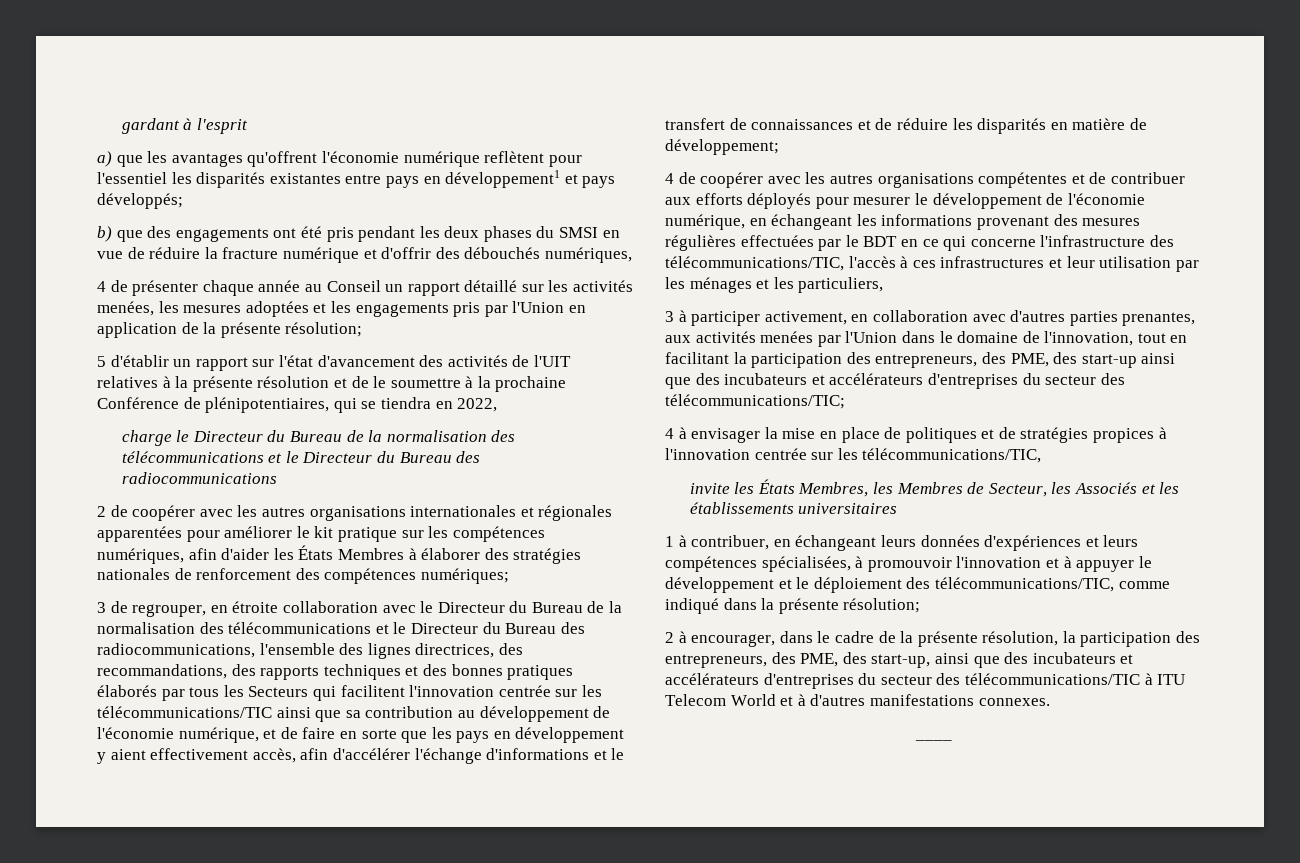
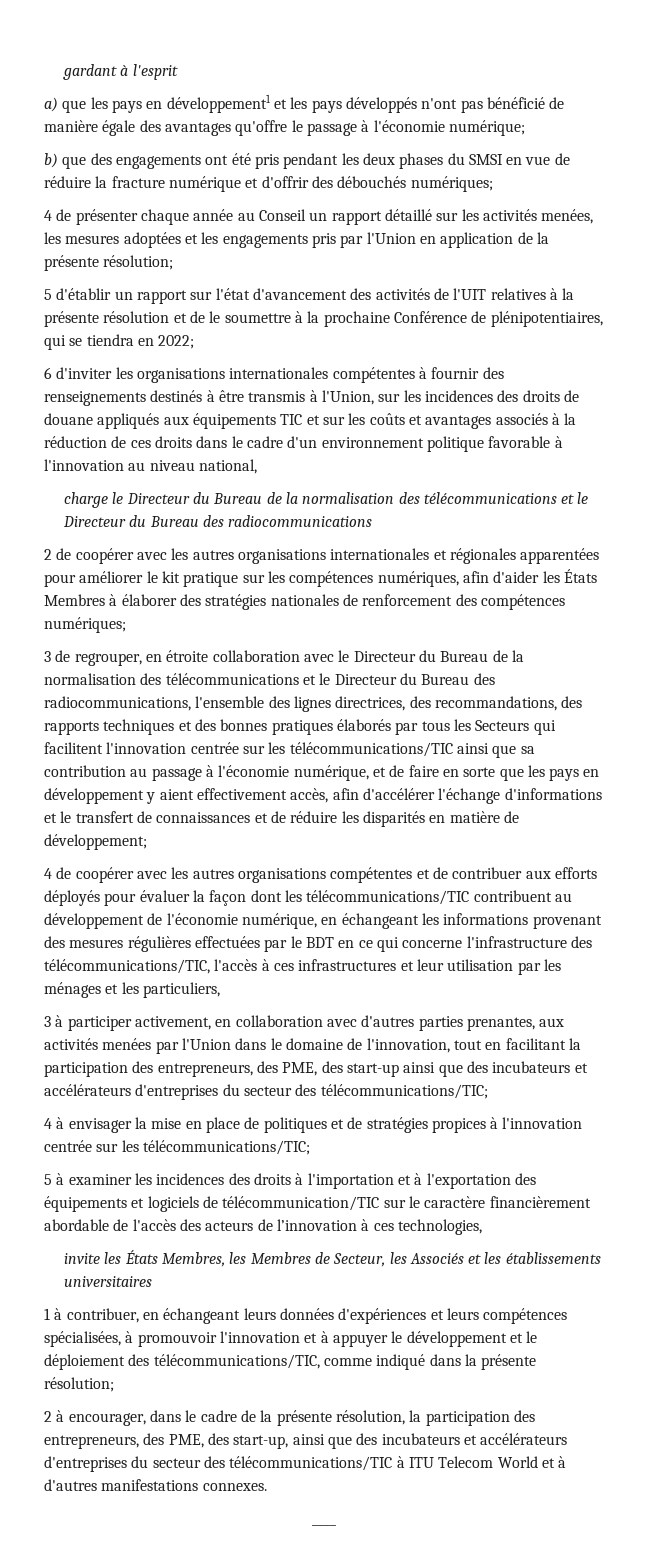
[171,151,582,167] [97,170,616,188] [97,193,183,209] avantages qu'offrent l'économie numérique reflètent pour l'essentiel les disparités existantes entre pays en développement1 et pays développés; -> [111,94,565,113] [44,120,525,136] pays en développement1 et les pays développés n'ont pas bénéficié de manière égale des avantages qu'offre le passage à l'économie numérique;
[544,247,632,263] numériques, -> [410,176,493,192] numériques;
[457,398,498,412] 2022, -> [158,335,195,349] [44,367,504,383] [44,390,579,406] [44,413,577,429] [44,436,563,452] [44,459,257,474] 2022; // 6 d'inviter les organisations internationales compétentes à fournir des renseignements destinés à être transmis à l'Union, sur les incidences des droits de douane appliqués aux équipements TIC et sur les coûts et avantages associés à la réduction de ces droits dans le cadre d'un environnement politique favorable à l'innovation au niveau national,
[479,706,611,722] développement de -> [151,765,214,781] passage à
[853,193,928,205] mesurer le -> [139,890,572,906] évaluer la façon dont les télécommunications/TIC contribuent au
[862,448,1042,463] télécommunications/TIC, -> [142,1140,310,1155] [44,1173,536,1189] [44,1196,591,1212] [44,1219,482,1235] télécommunications/TIC; // 5 à examiner les incidences des droits à l'importation et à l'exportation des équipements et logiciels de télécommunication/TIC sur le caractère financièrement abordable de l'accès des acteurs de l’innovation à ces technologies,

